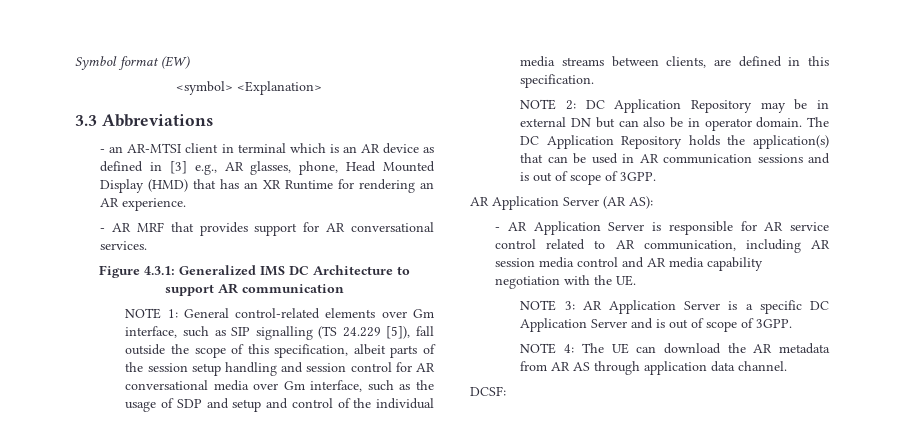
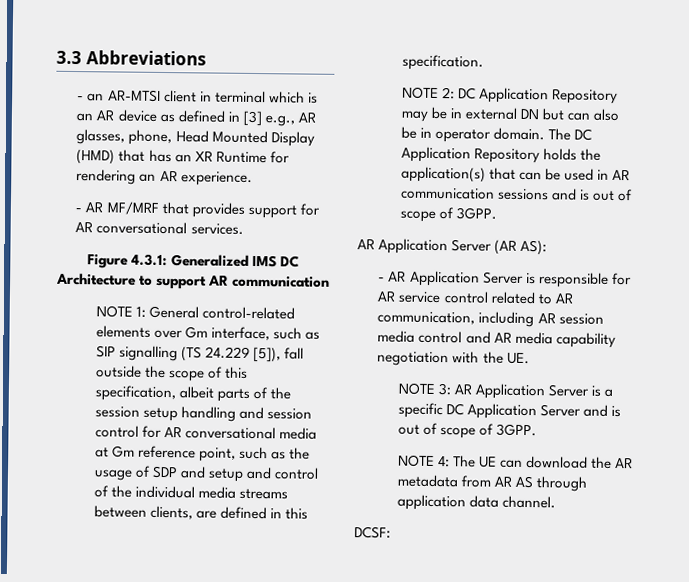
[75,56,190,70] [175,81,322,95] Symbol format (EW) // <symbol> <Explanation> // -> (56, 57) none
[136,222,164,232] MRF -> [106,201,159,215] MF/MRF
[253,380,363,392] over Gm interface, -> [94,445,236,462] at Gm reference point,

